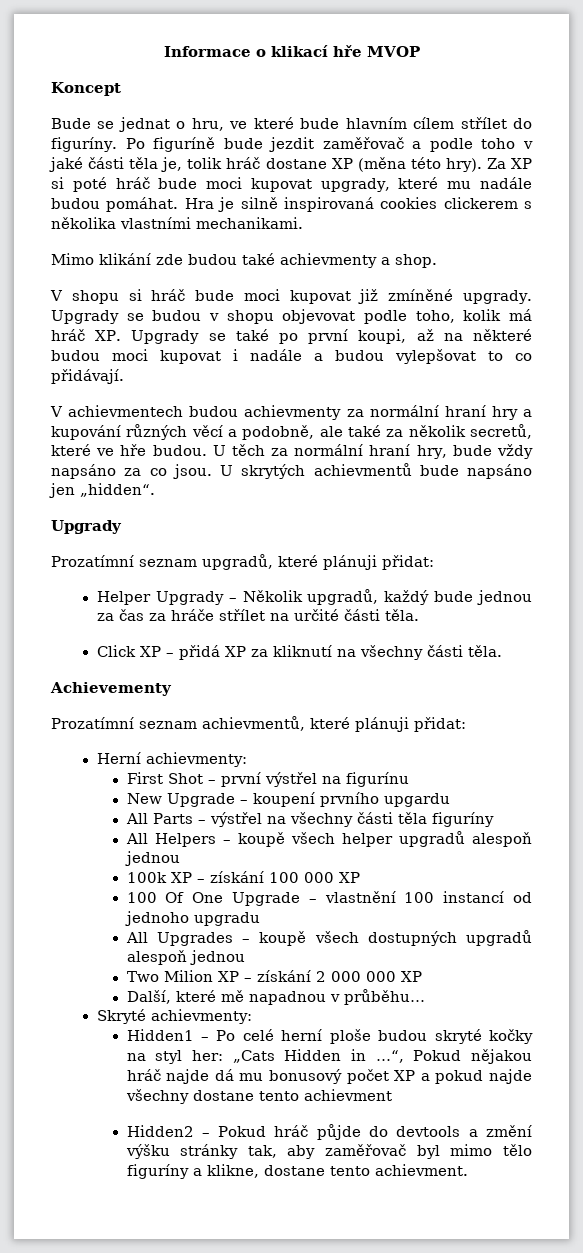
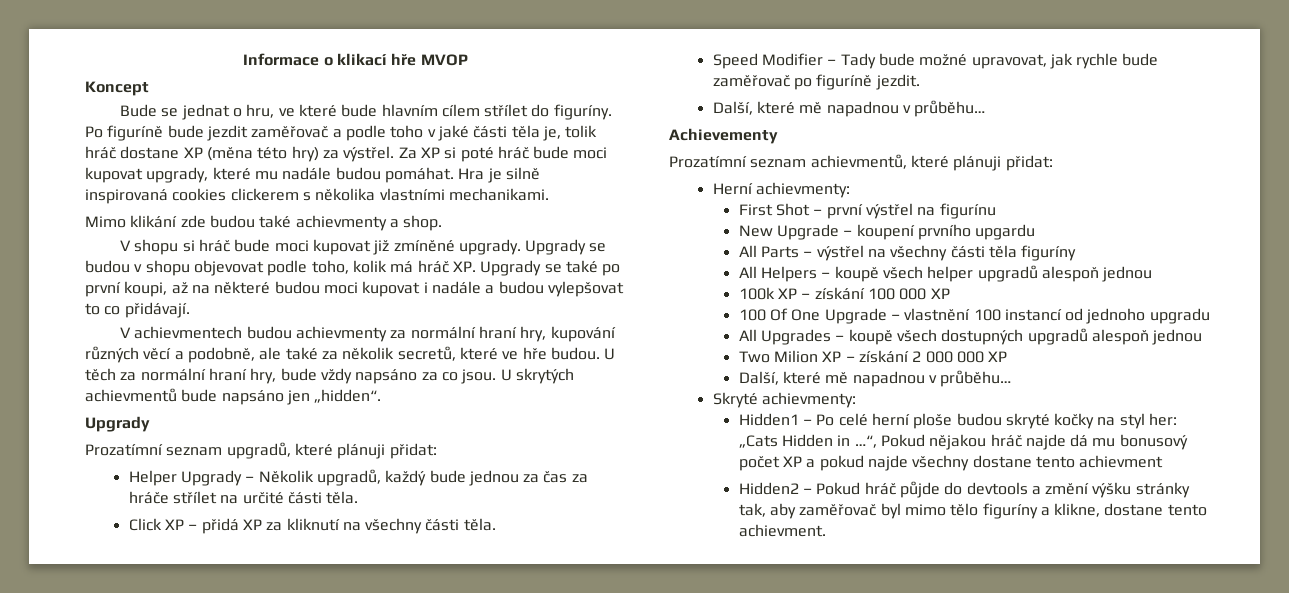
[445,158,482,172] hry). -> [291,146,395,162] hry) za výstřel.
[491,406,532,420] hry a -> [520,326,547,342] hry,
(502, 651) none -> [712,53,1159,69] [712,74,920,90] [712,100,986,117] // Speed Modifier – Tady bude možné upravovat, jak rychle bude zaměřovač po figuríně jezdit. // Další, které mě napadnou v průběhu…

